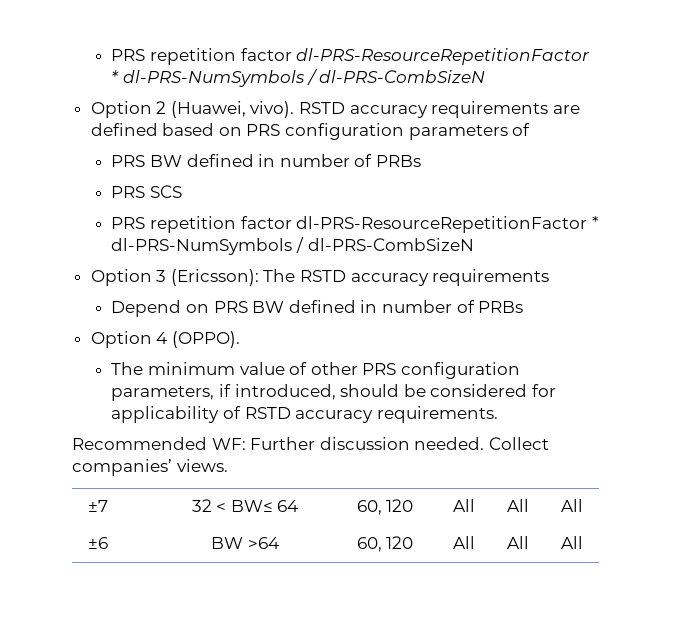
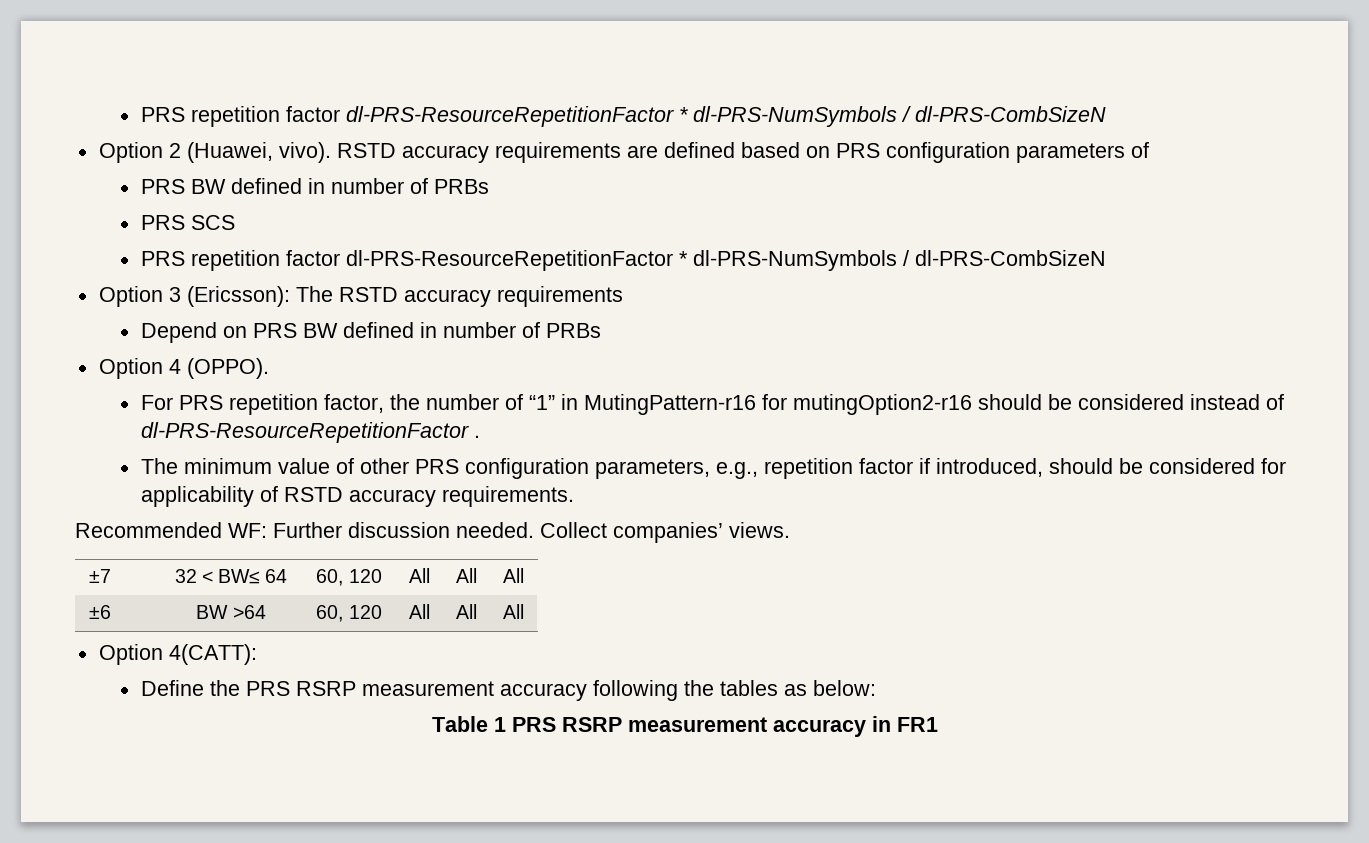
(240, 339) none -> [140,394,1284,415] [140,422,480,443] // For PRS repetition factor, the number of “1” in MutingPattern-r16 for mutingOption2-r16 should be considered instead of dl-PRS-ResourceRepetitionFactor .
(215, 393) none -> [715,458,913,479] e.g., repetition factor
(583, 542) none -> [98,644,257,665] [140,680,876,701] [431,716,938,737] // Option 4(CATT): // Define the PRS RSRP measurement accuracy following the tables as below: // Table 1 PRS RSRP measurement accuracy in FR1

